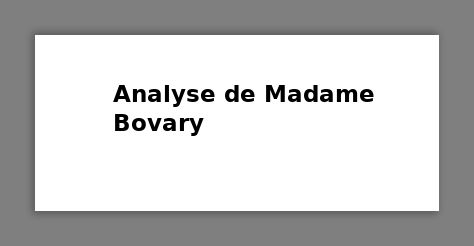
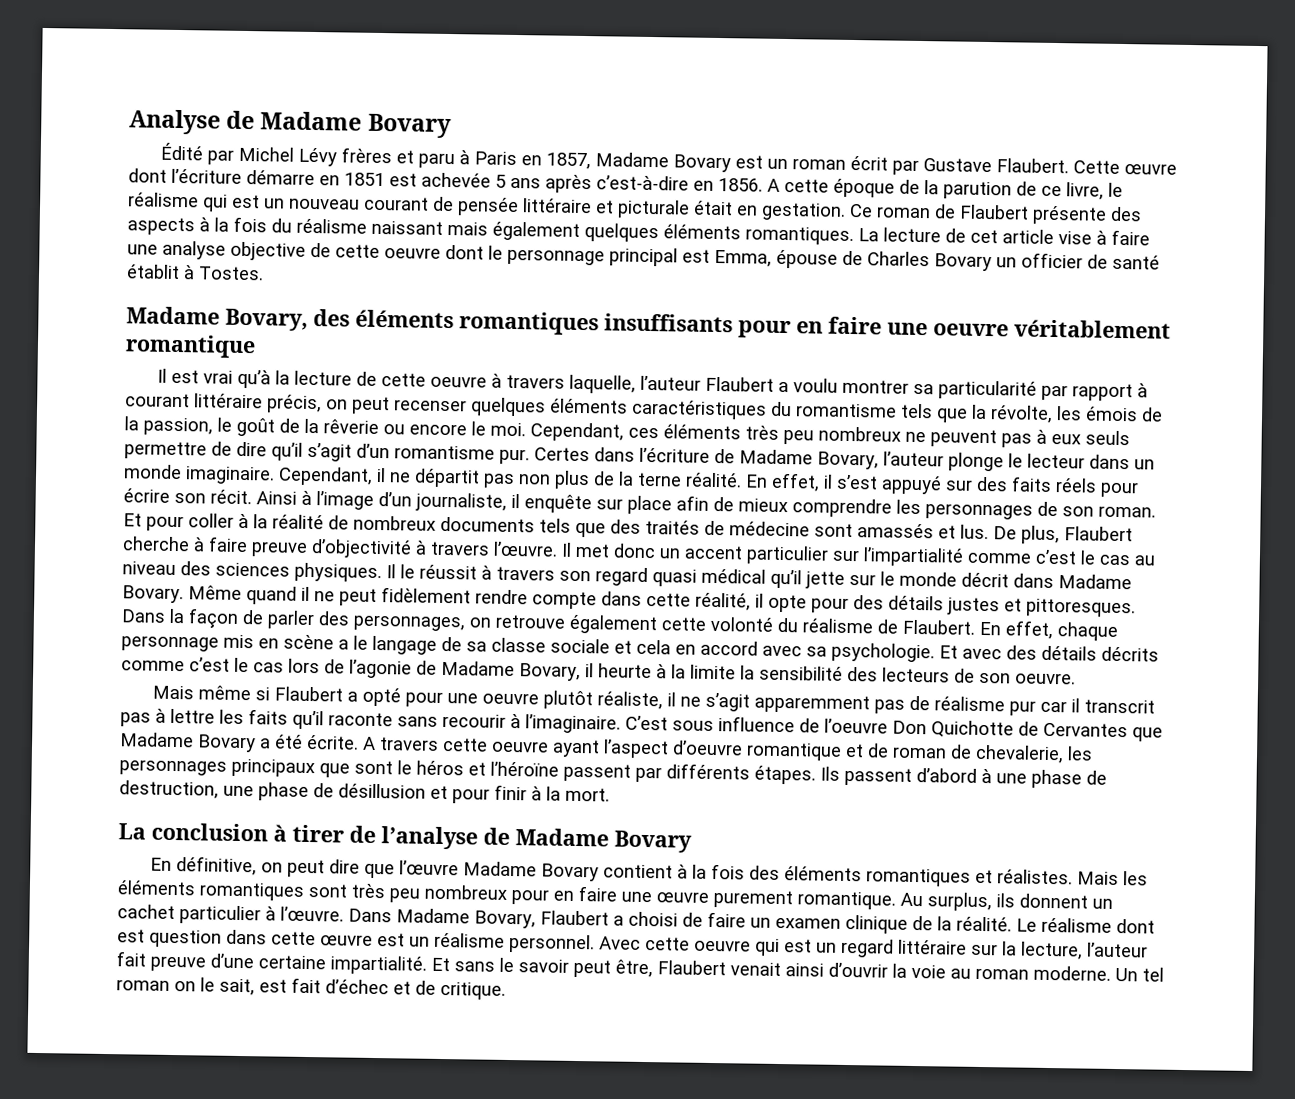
(204, 125) none -> [160,142,1178,175] [128,168,1123,200] [128,192,1142,225] [127,216,1150,246] [127,240,1160,272] [126,264,264,281] [126,306,1171,339] [125,334,256,359] [157,368,1149,402] [125,393,1163,423] [124,416,1130,448] [124,441,1155,472] [123,464,1139,498] [123,488,1156,520] [123,513,1133,545] [122,536,1155,567] [122,561,1132,590] [122,585,1136,618] [121,608,1118,641] [121,634,1159,663] [121,657,1076,685] [152,685,1156,716] [120,708,1163,742] [120,732,1093,764] [119,758,1107,789] [119,780,610,804] [118,822,692,853] [150,856,1149,887] [117,880,1113,912] [117,904,1155,934] [117,929,1148,960] [116,951,1164,982] [116,977,506,1000] // Édité par Michel Lévy frères et paru à Paris en 1857, Madame Bovary est un roman écrit par Gustave Flaubert. Cette œuvre dont l’écriture démarre en 1851 est achevée 5 ans après c’est-à-dire en 1856. A cette époque de la parution de ce livre, le réalisme qui est un nouveau courant de pensée littéraire et picturale était en gestation. Ce roman de Flaubert présente des aspects à la fois du réalisme naissant mais également quelques éléments romantiques. La lecture de cet article vise à faire une analyse objective de cette oeuvre dont le personnage principal est Emma, épouse de Charles Bovary un officier de santé établit à Tostes. // Madame Bovary, des éléments romantiques insuffisants pour en faire une oeuvre véritablement romantique // Il est vrai qu’à la lecture de cette oeuvre à travers laquelle, l’auteur Flaubert a voulu montrer sa particularité par rapport à courant littéraire précis, on peut recenser quelques éléments caractéristiques du romantisme tels que la révolte, les émois de la passion, le goût de la rêverie ou encore le moi. Cependant, ces éléments très peu nombreux ne peuvent pas à eux seuls permettre de dire qu’il s’agit d’un romantisme pur. Certes dans l’écriture de Madame Bovary, l’auteur plonge le lecteur dans un monde imaginaire. Cependant, il ne départit pas non plus de la terne réalité. En effet, il s’est appuyé sur des faits réels pour écrire son récit. Ainsi à l’image d’un journaliste, il enquête sur place afin de mieux comprendre les personnages de son roman. Et pour coller à la réalité de nombreux documents tels que des traités de médecine sont amassés et lus. De plus, Flaubert cherche à faire preuve d’objectivité à travers l’œuvre. Il met donc un accent particulier sur l’impartialité comme c’est le cas au niveau des sciences physiques. Il le réussit à travers son regard quasi médical qu’il jette sur le monde décrit dans Madame Bovary. Même quand il ne peut fidèlement rendre compte dans cette réalité, il opte pour des détails justes et pittoresques. Dans la façon de parler des personnages, on retrouve également cette volonté du réalisme de Flaubert. En effet, chaque personnage mis en scène a le langage de sa classe sociale et cela en accord avec sa psychologie. Et avec des détails décrits comme c’est le cas lors de l’agonie de Madame Bovary, il heurte à la limite la sensibilité des lecteurs de son oeuvre. // Mais même si Flaubert a opté pour une oeuvre plutôt réaliste, il ne s’agit apparemment pas de réalisme pur car il transcrit pas à lettre les faits qu’il raconte sans recourir à l’imaginaire. C’est sous influence de l’oeuvre Don Quichotte de Cervantes que Madame Bovary a été écrite. A travers cette oeuvre ayant l’aspect d’oeuvre romantique et de roman de chevalerie, les personnages principaux que sont le héros et l’héroïne passent par différents étapes. Ils passent d’abord à une phase de destruction, une phase de désillusion et pour finir à la mort. // La conclusion à tirer de l’analyse de Madame Bovary // En définitive, on peut dire que l’œuvre Madame Bovary contient à la fois des éléments romantiques et réalistes. Mais les éléments romantiques sont très peu nombreux pour en faire une œuvre purement romantique. Au surplus, ils donnent un cachet particulier à l’œuvre. Dans Madame Bovary, Flaubert a choisi de faire un examen clinique de la réalité. Le réalisme dont est question dans cette œuvre est un réalisme personnel. Avec cette oeuvre qui est un regard littéraire sur la lecture, l’auteur fait preuve d’une certaine impartialité. Et sans le savoir peut être, Flaubert venait ainsi d’ouvrir la voie au roman moderne. Un tel roman on le sait, est fait d’échec et de critique.

